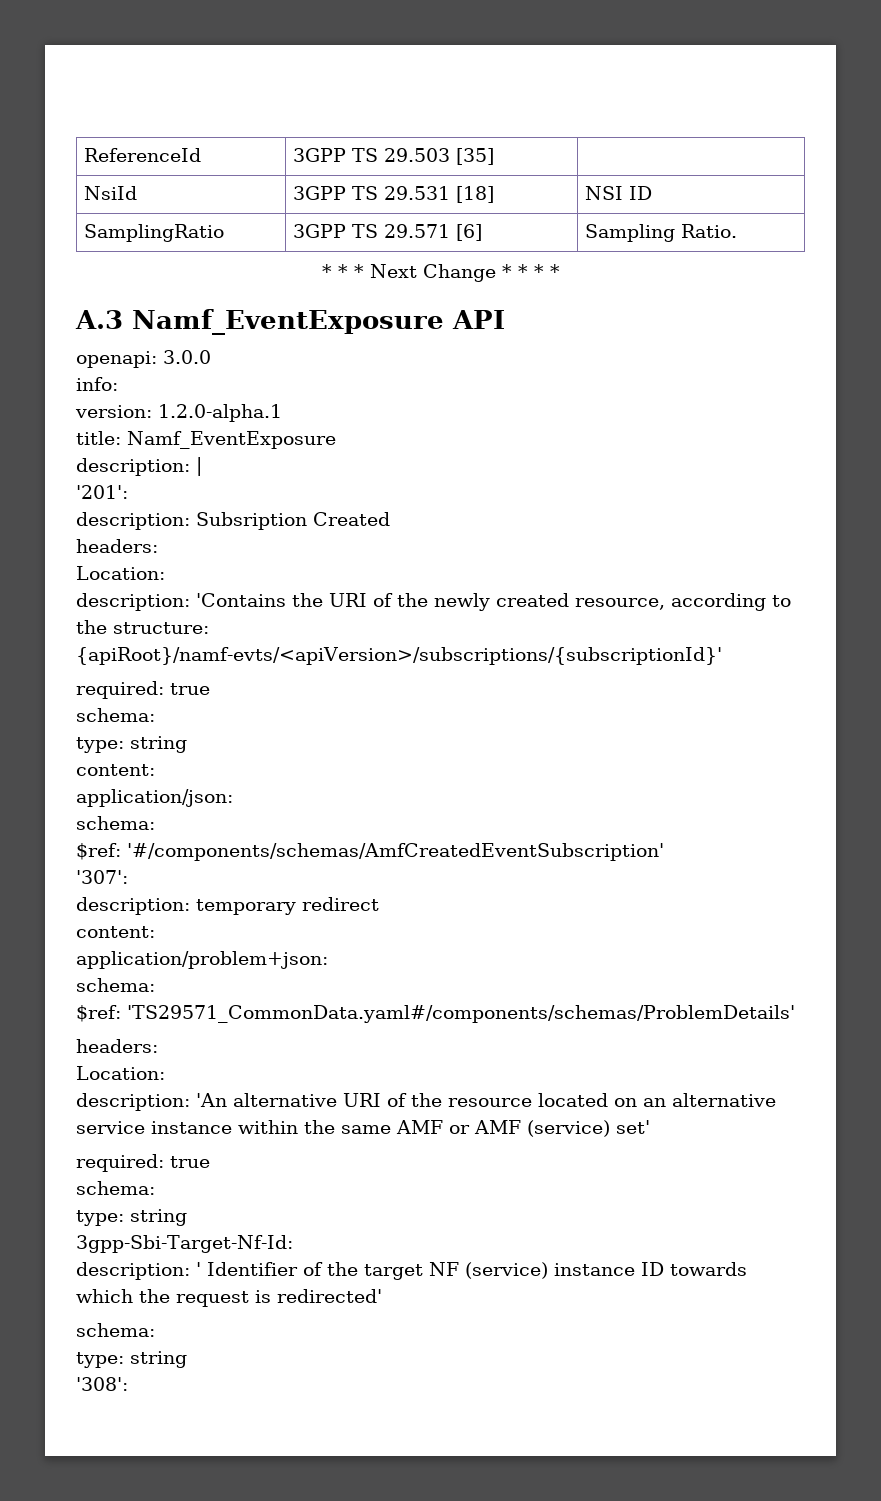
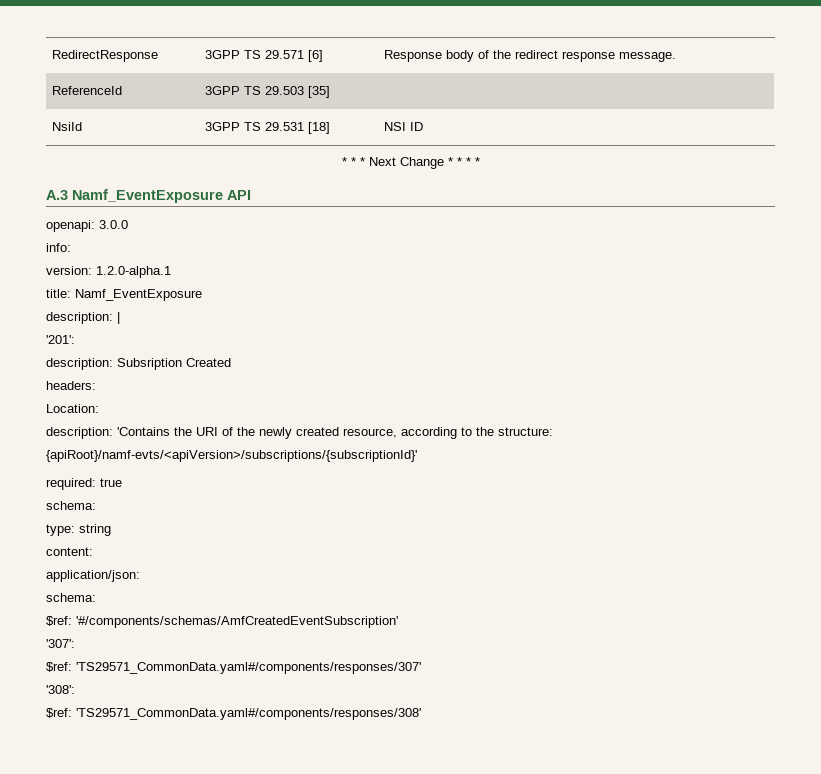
(84, 155) none -> [52,50,159,62] [205,50,324,62] [384,50,677,62] RedirectResponse | 3GPP TS 29.571 [6] | Response body of the redirect response message. //
[84,224,225,242] [293,224,483,241] [585,224,738,242] // SamplingRatio | 3GPP TS 29.571 [6] | Sampling Ratio. -> (424, 126) none
[76,897,379,915] [76,926,155,938] [76,951,328,969] [76,978,155,992] [76,1005,795,1023] [76,1039,158,1053] [76,1066,165,1080] [76,1093,776,1111] [76,1120,650,1137] [76,1154,210,1172] [76,1181,155,1195] [76,1209,187,1226] [76,1235,293,1253] [76,1262,747,1280] [76,1289,382,1307] [76,1323,155,1337] [76,1351,187,1368] [76,1377,128,1391] description: temporary redirect // content: // application/problem+json: // schema: // $ref: 'TS29571_CommonData.yaml#/components/schemas/ProblemDetails' // headers: // Location: // description: 'An alternative URI of the resource located on an alternative service instance within the same AMF or AMF (service) set' // required: true // schema: // type: string // 3gpp-Sbi-Target-Nf-Id: // description: ' Identifier of the target NF (service) instance ID towards which the request is redirected' // schema: // type: string // '308': -> [46,662,421,674] [46,685,75,694] [46,708,421,720] $ref: 'TS29571_CommonData.yaml#/components/responses/307' // '308': // $ref: 'TS29571_CommonData.yaml#/components/responses/308'

